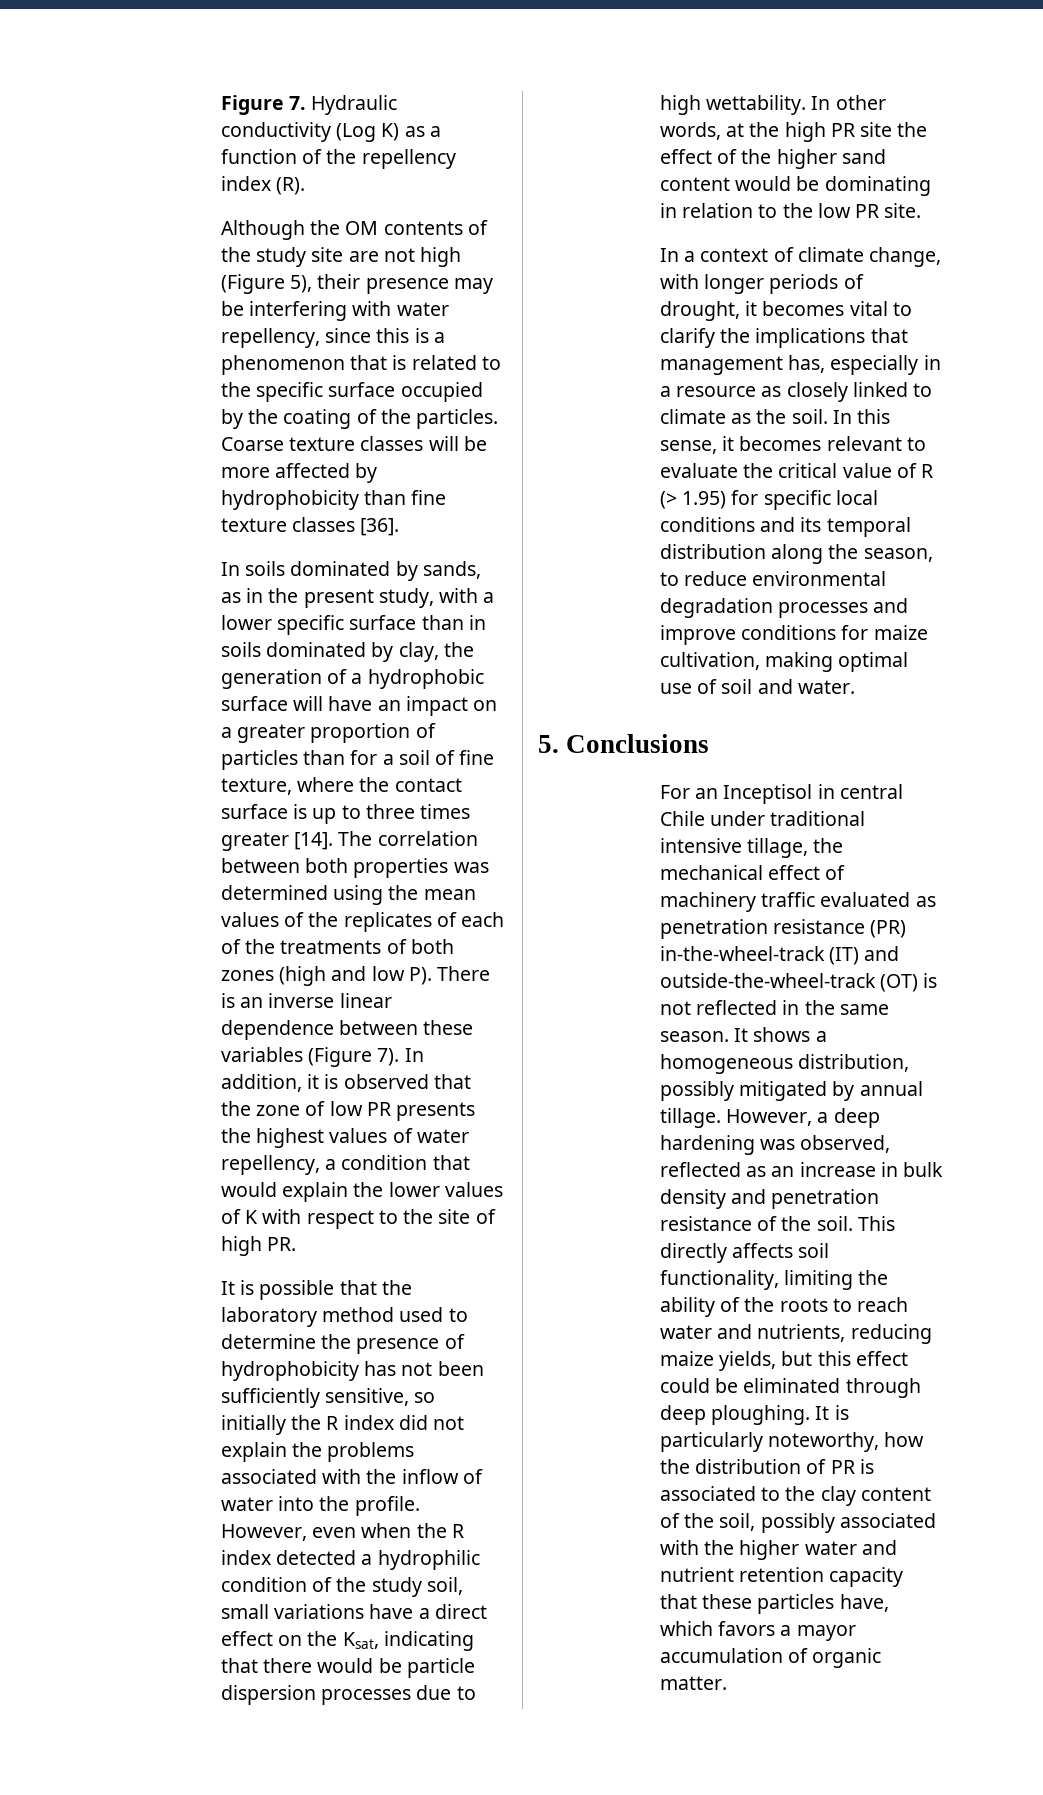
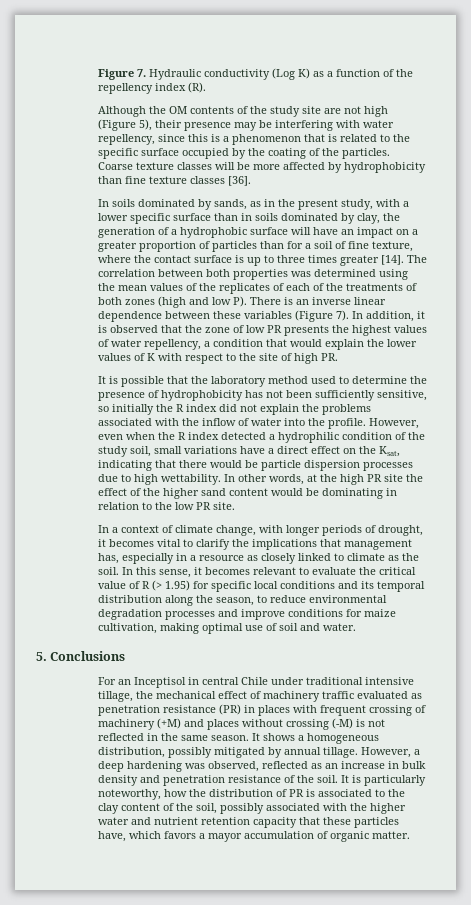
[659,946,900,965] [659,973,919,992] in-the-wheel-track (IT) and outside-the-wheel-track (OT) -> [243,705,426,716] [97,718,353,730] in places with frequent crossing of machinery (+M) and places without crossing (-M)
[857,1216,895,1231] [659,1243,830,1263] [659,1270,889,1290] [659,1297,909,1317] [659,1324,932,1344] [659,1351,908,1371] [659,1378,921,1398] [659,1405,811,1425] This directly affects soil functionality, limiting the ability of the roots to reach water and nutrients, reducing maize yields, but this effect could be eliminated through deep ploughing. -> (338, 779) none

